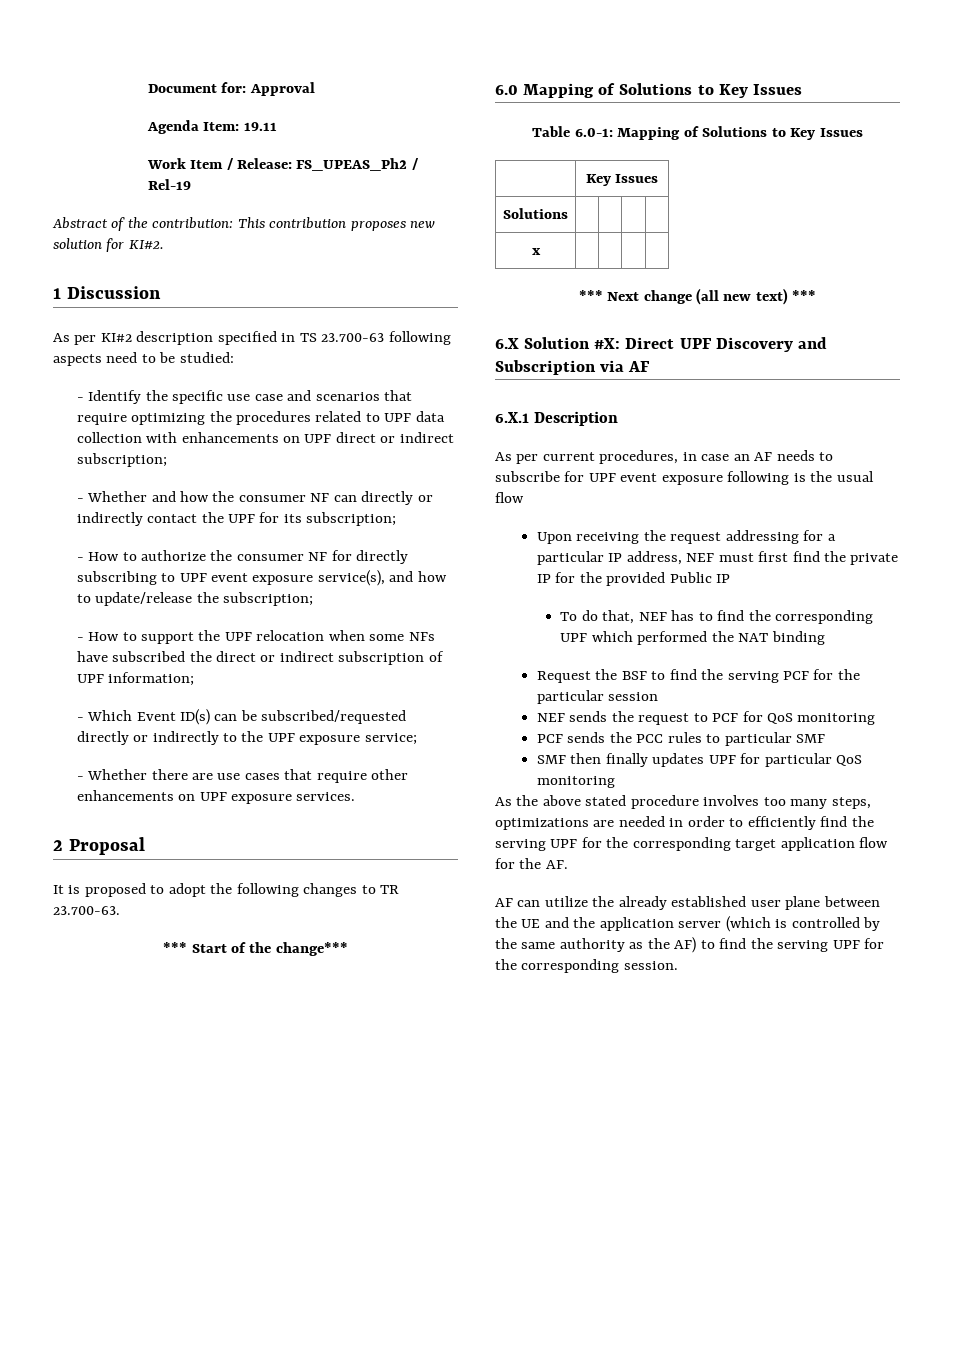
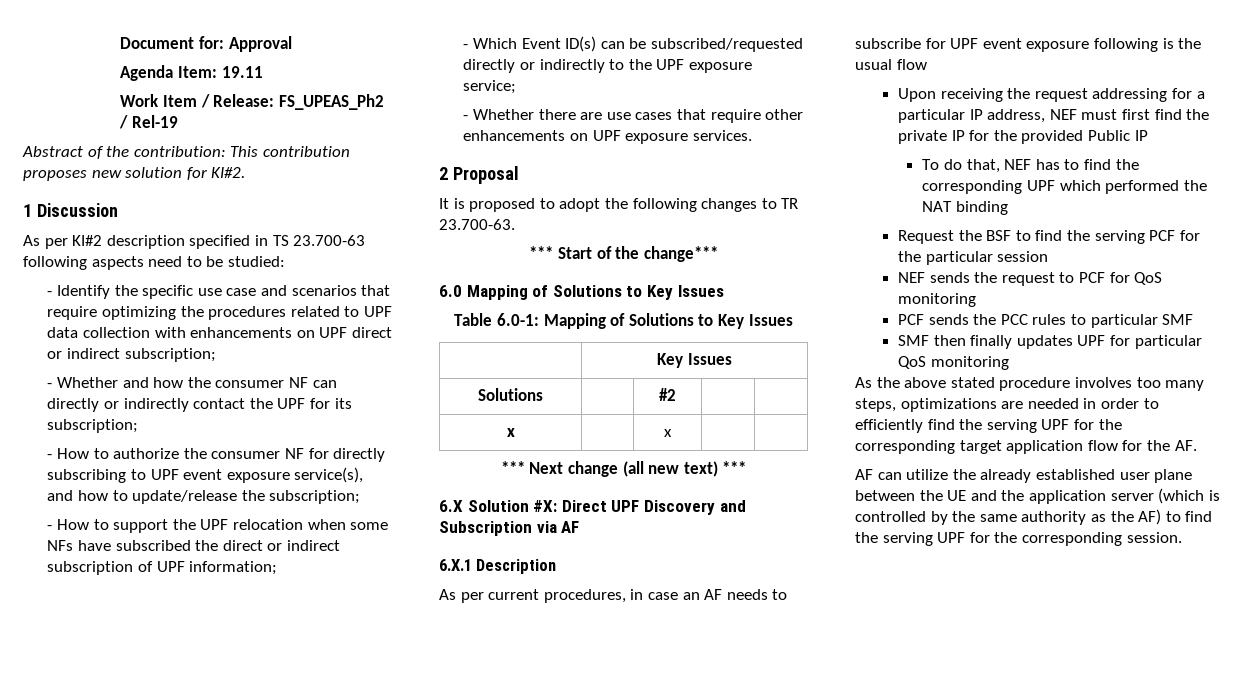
[531,248,541,255] | | // x | | -> [659,388,676,401] [506,428,515,437] [664,429,672,437] #2 | | // x | | x

